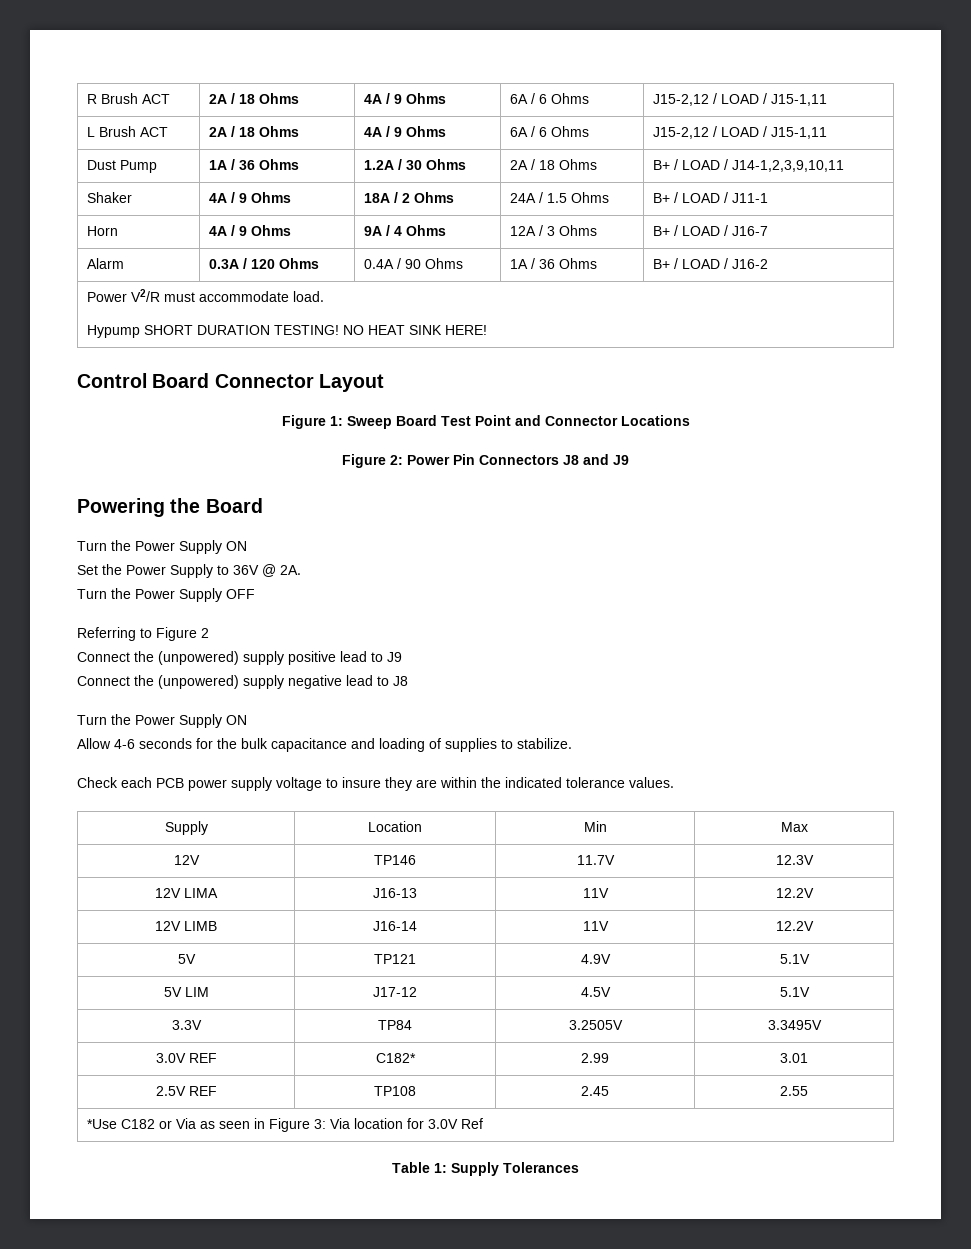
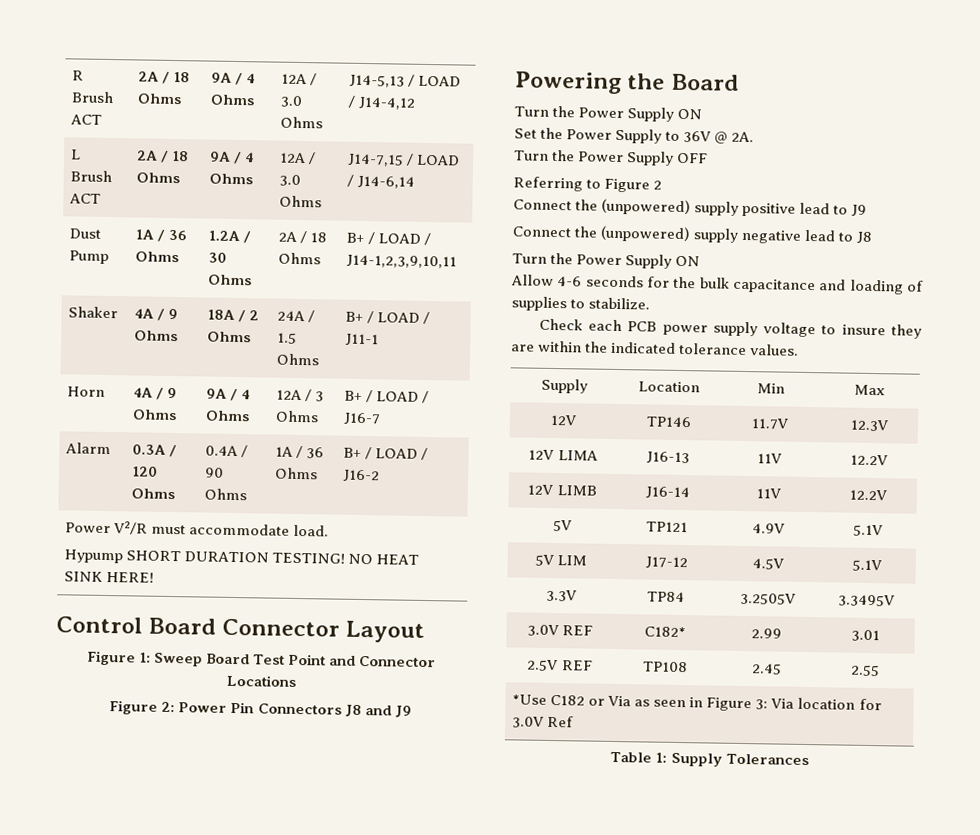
[364,93,447,104] [510,93,590,104] [653,93,828,106] 4A / 9 Ohms | 6A / 6 Ohms | J15-2,12 / LOAD / J15-1,11 -> [210,72,256,86] [209,94,255,106] [280,73,318,86] [279,95,303,108] [279,116,323,129] [348,74,462,88] [347,95,417,110] 9A / 4 Ohms | 12A / 3.0 Ohms | J14-5,13 / LOAD / J14-4,12
[364,126,447,137] [510,126,590,137] [653,126,828,139] 4A / 9 Ohms | 6A / 6 Ohms | J15-2,12 / LOAD / J15-1,11 -> [208,151,255,165] [208,173,253,185] [278,152,317,165] [278,174,301,186] [278,195,322,208] [346,153,461,167] [346,174,416,189] 9A / 4 Ohms | 12A / 3.0 Ohms | J14-7,15 / LOAD / J14-6,14

